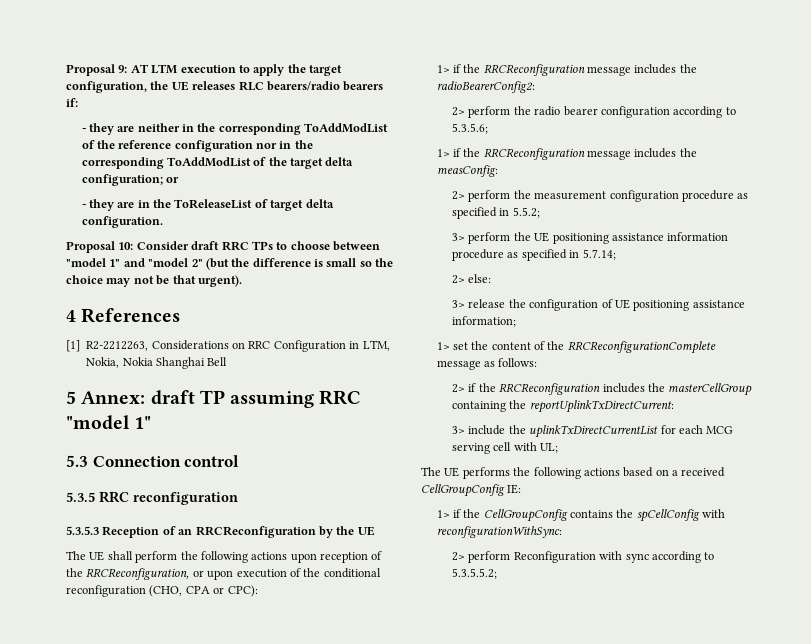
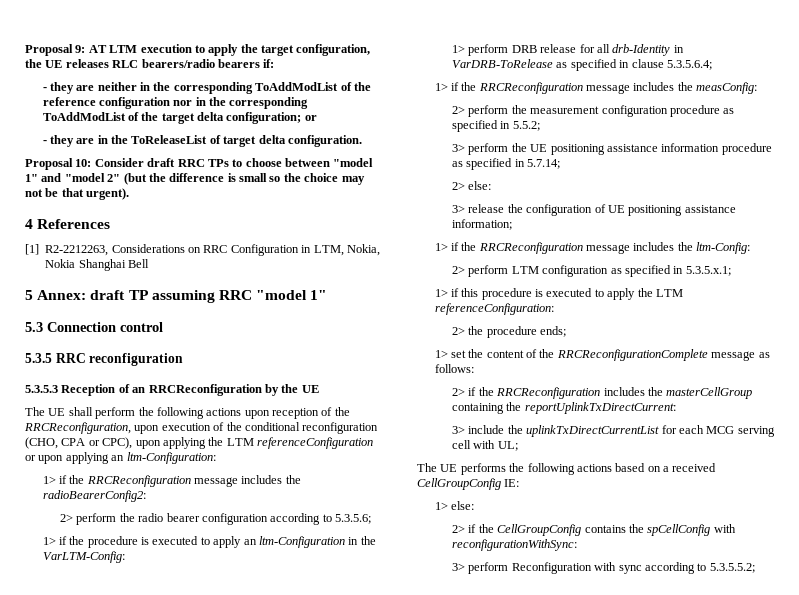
[192,570,204,577] or -> (131, 428) none
[227,585,258,597] CPC): -> [102,437,373,449] [25,452,216,464] CPC), upon applying the LTM referenceConfiguration or upon applying an ltm-Configuration:
(489, 128) none -> [42,536,376,548] [42,551,125,563] [452,44,684,56] [452,59,712,71] // 1> if the procedure is executed to apply an ltm-Configuration in the VarLTM-Config: // 1> perform DRB release for all drb-Identity in VarDRB-ToRelease as specified in clause 5.3.5.6.4;
(517, 321) none -> [434,242,751,254] [452,265,731,277] [434,288,683,300] [434,303,554,315] [452,326,567,338] // 1> if the RRCReconfiguration message includes the ltm-Config: // 2> perform LTM configuration as specified in 5.3.5.x.1; // 1> if this procedure is executed to apply the LTM referenceConfiguration: // 2> the procedure ends;
(450, 514) none -> [450,501,474,510] [452,525,466,533] else: // 2>
[452,552,466,561] 2> -> [452,563,466,571] 3>

